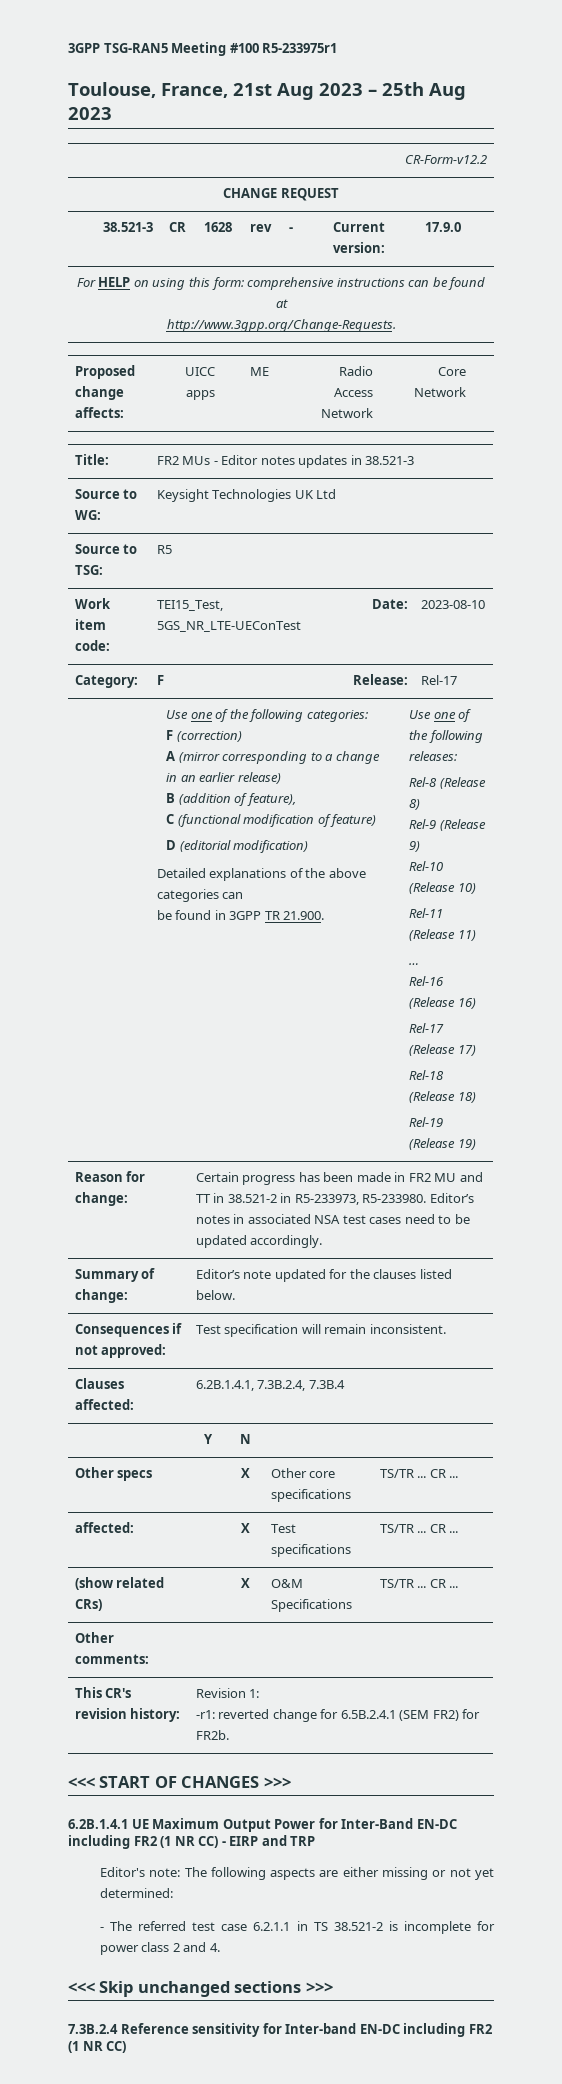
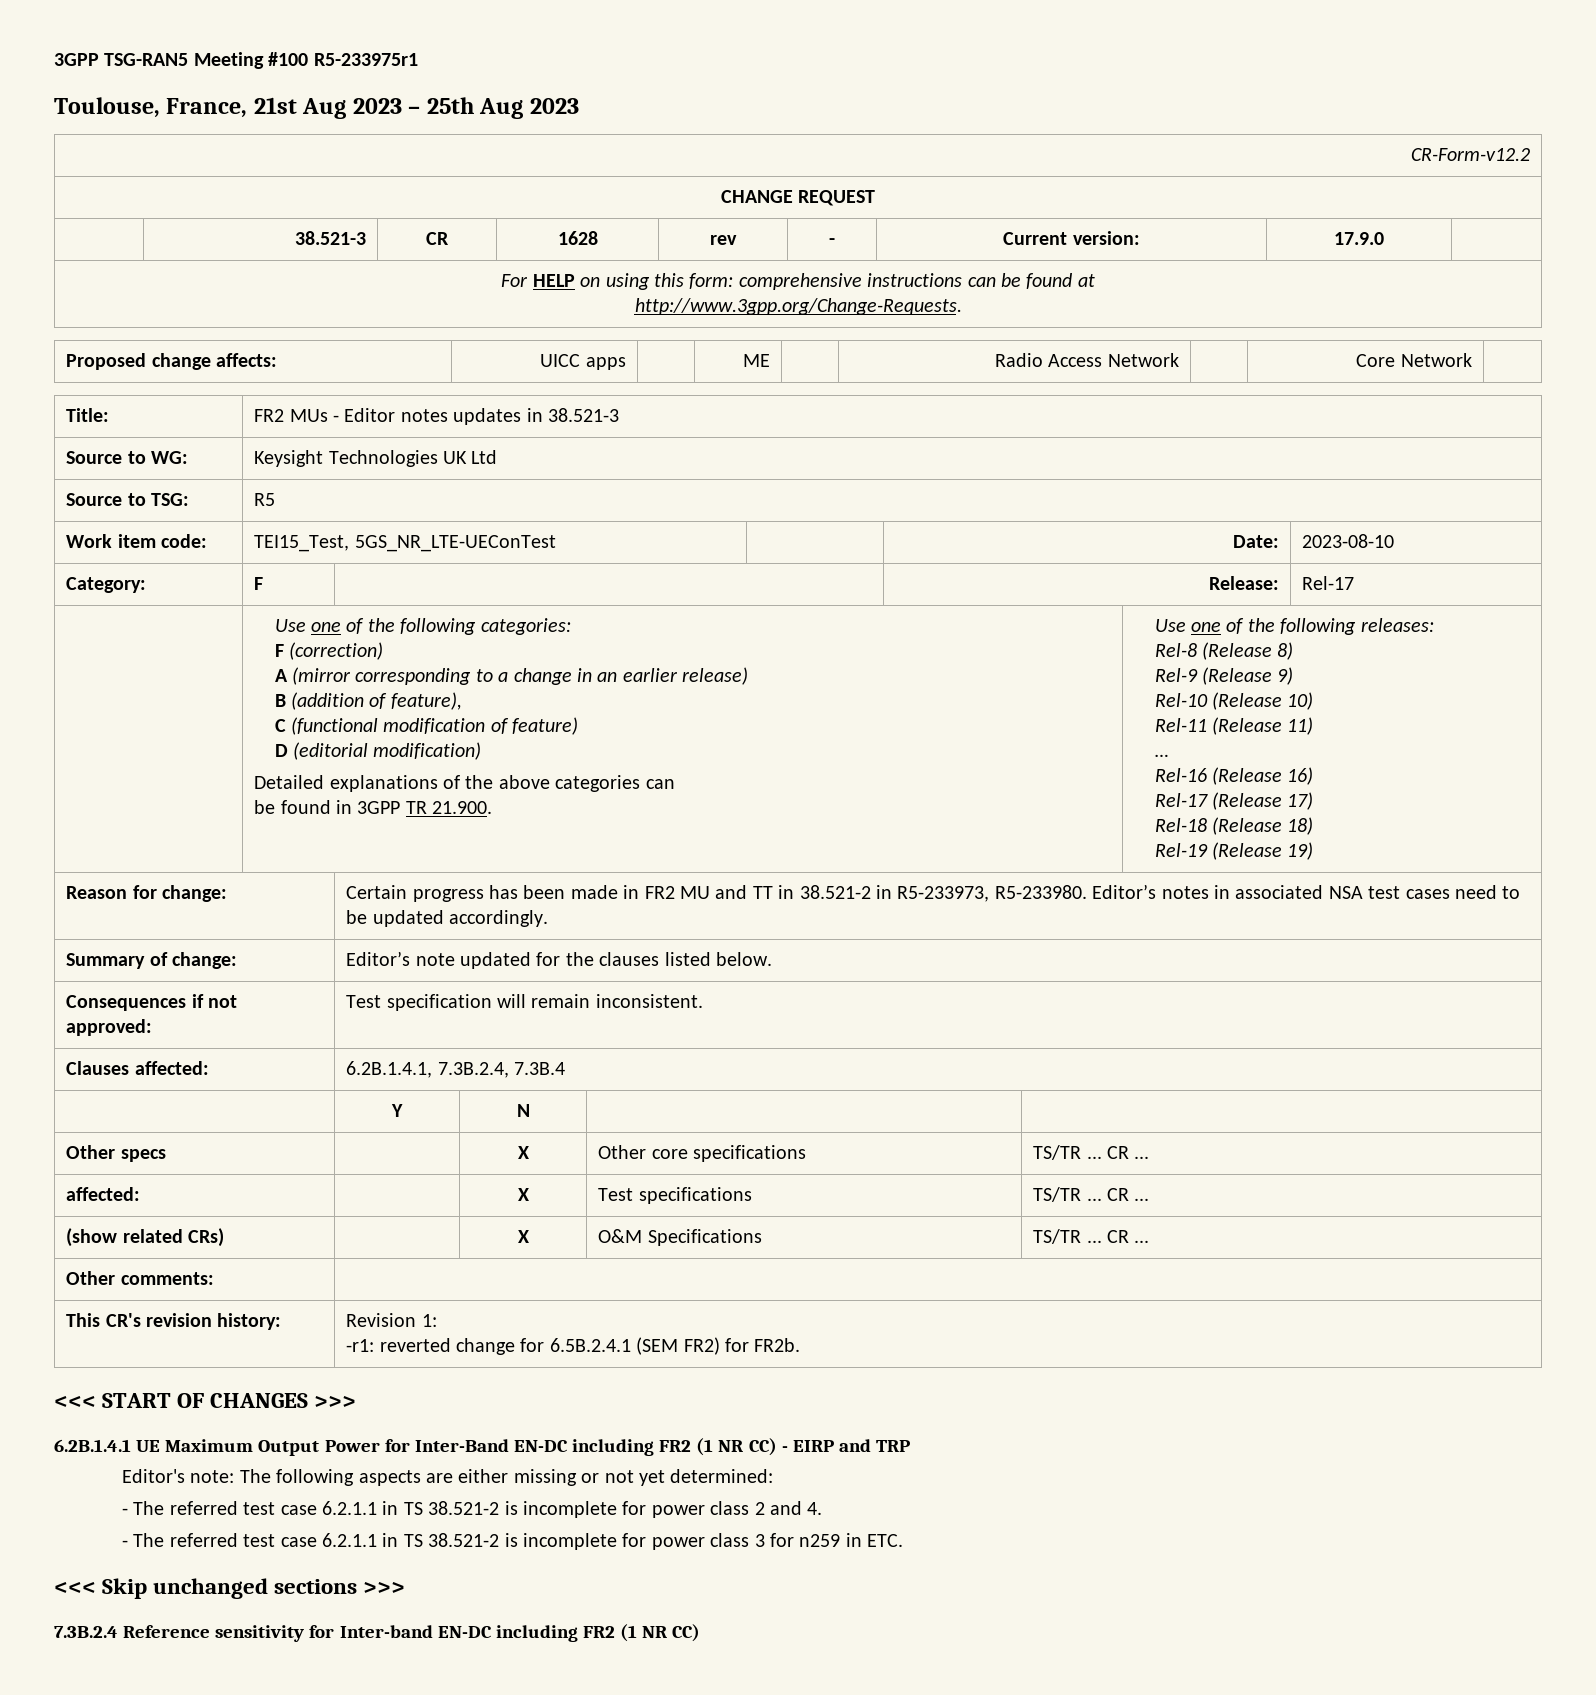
(220, 1947) none -> [121,1533,904,1550] // - The referred test case 6.2.1.1 in TS 38.521-2 is incomplete for power class 3 for n259 in ETC.

